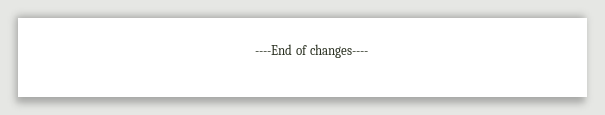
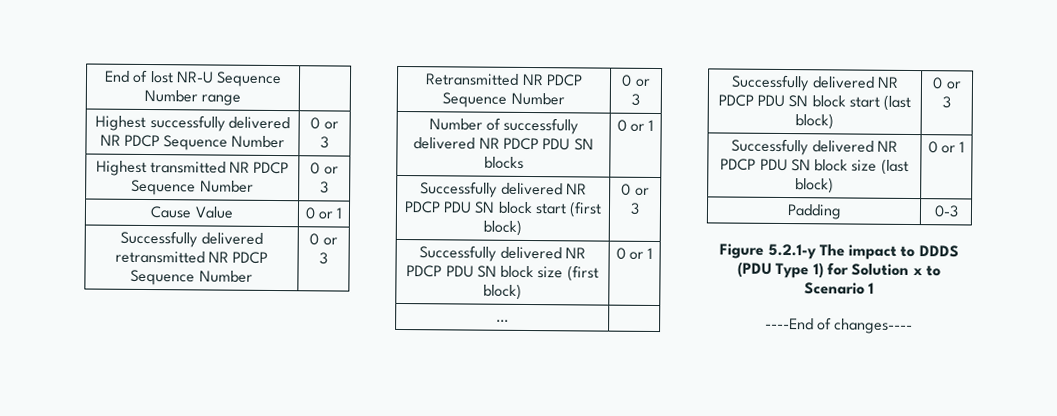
(255, 49) none -> [103,69,283,88] [143,89,242,106] [95,115,290,132] [99,134,286,151] [310,117,339,130] [320,136,329,149] [95,160,290,176] [131,179,254,196] [310,162,339,175] [320,181,329,194] [150,206,234,219] [304,207,343,220] [120,230,263,248] [114,250,269,264] [130,269,253,286] [309,233,338,246] [319,252,328,265] [425,73,583,87] [442,92,565,108] [621,74,651,87] [631,93,640,106] [428,117,580,135] [413,137,594,151] [483,156,524,169] [616,119,655,132] [420,181,587,198] [403,201,603,218] [483,219,522,236] [621,183,650,196] [630,202,640,215] [419,245,586,262] [406,265,599,282] [483,283,522,300] [615,247,654,260] [496,319,509,323] [731,74,899,92] [717,94,912,112] [795,113,834,130] [932,77,962,90] [942,96,951,109] [731,138,898,156] [720,158,909,175] [795,177,834,194] [927,141,966,154] [786,204,842,220] [933,205,959,218] [719,243,959,260] [737,261,941,279] [803,282,875,295] End of lost NR-U Sequence Number range | // Highest successfully delivered NR PDCP Sequence Number | 0 or 3 // Highest transmitted NR PDCP Sequence Number | 0 or 3 // Cause Value | 0 or 1 // Successfully delivered retransmitted NR PDCP Sequence Number | 0 or 3 // Retransmitted NR PDCP Sequence Number | 0 or 3 // Number of successfully delivered NR PDCP PDU SN blocks | 0 or 1 // Successfully delivered NR PDCP PDU SN block start (first block) | 0 or 3 // Successfully delivered NR PDCP PDU SN block size (first block) | 0 or 1 // … | // Successfully delivered NR PDCP PDU SN block start (last block) | 0 or 3 // Successfully delivered NR PDCP PDU SN block size (last block) | 0 or 1 // Padding | 0-3 // Figure 5.2.1-y The impact to DDDS (PDU Type 1) for Solution x to Scenario 1 //

